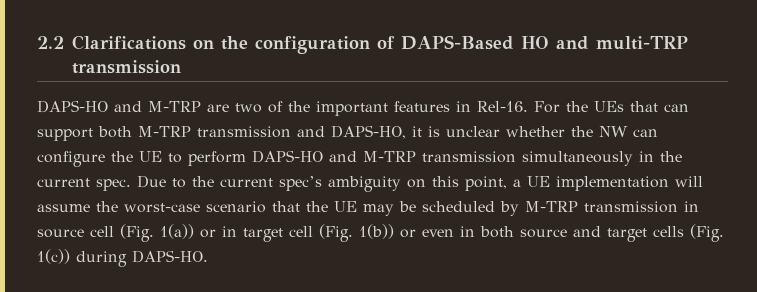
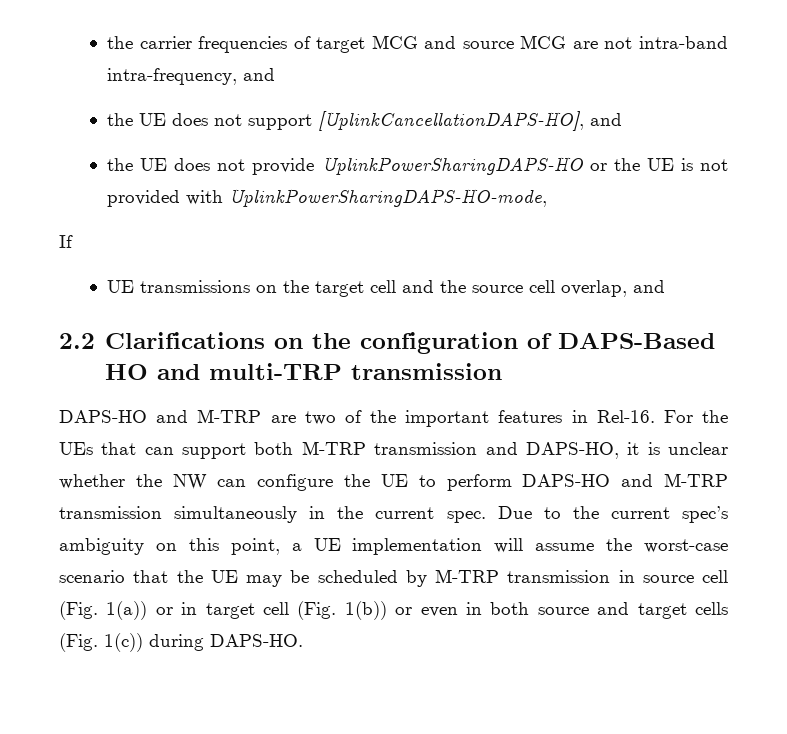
(37, 42) none -> [107,35,728,53] [107,68,276,85] [107,111,623,131] [107,157,728,175] [107,189,548,207] [59,235,73,248] [107,280,666,297] the carrier frequencies of target MCG and source MCG are not intra-band intra-frequency, and // the UE does not support [UplinkCancellationDAPS-HO], and // the UE does not provide UplinkPowerSharingDAPS-HO or the UE is not provided with UplinkPowerSharingDAPS-HO-mode, // If // UE transmissions on the target cell and the source cell overlap, and //

